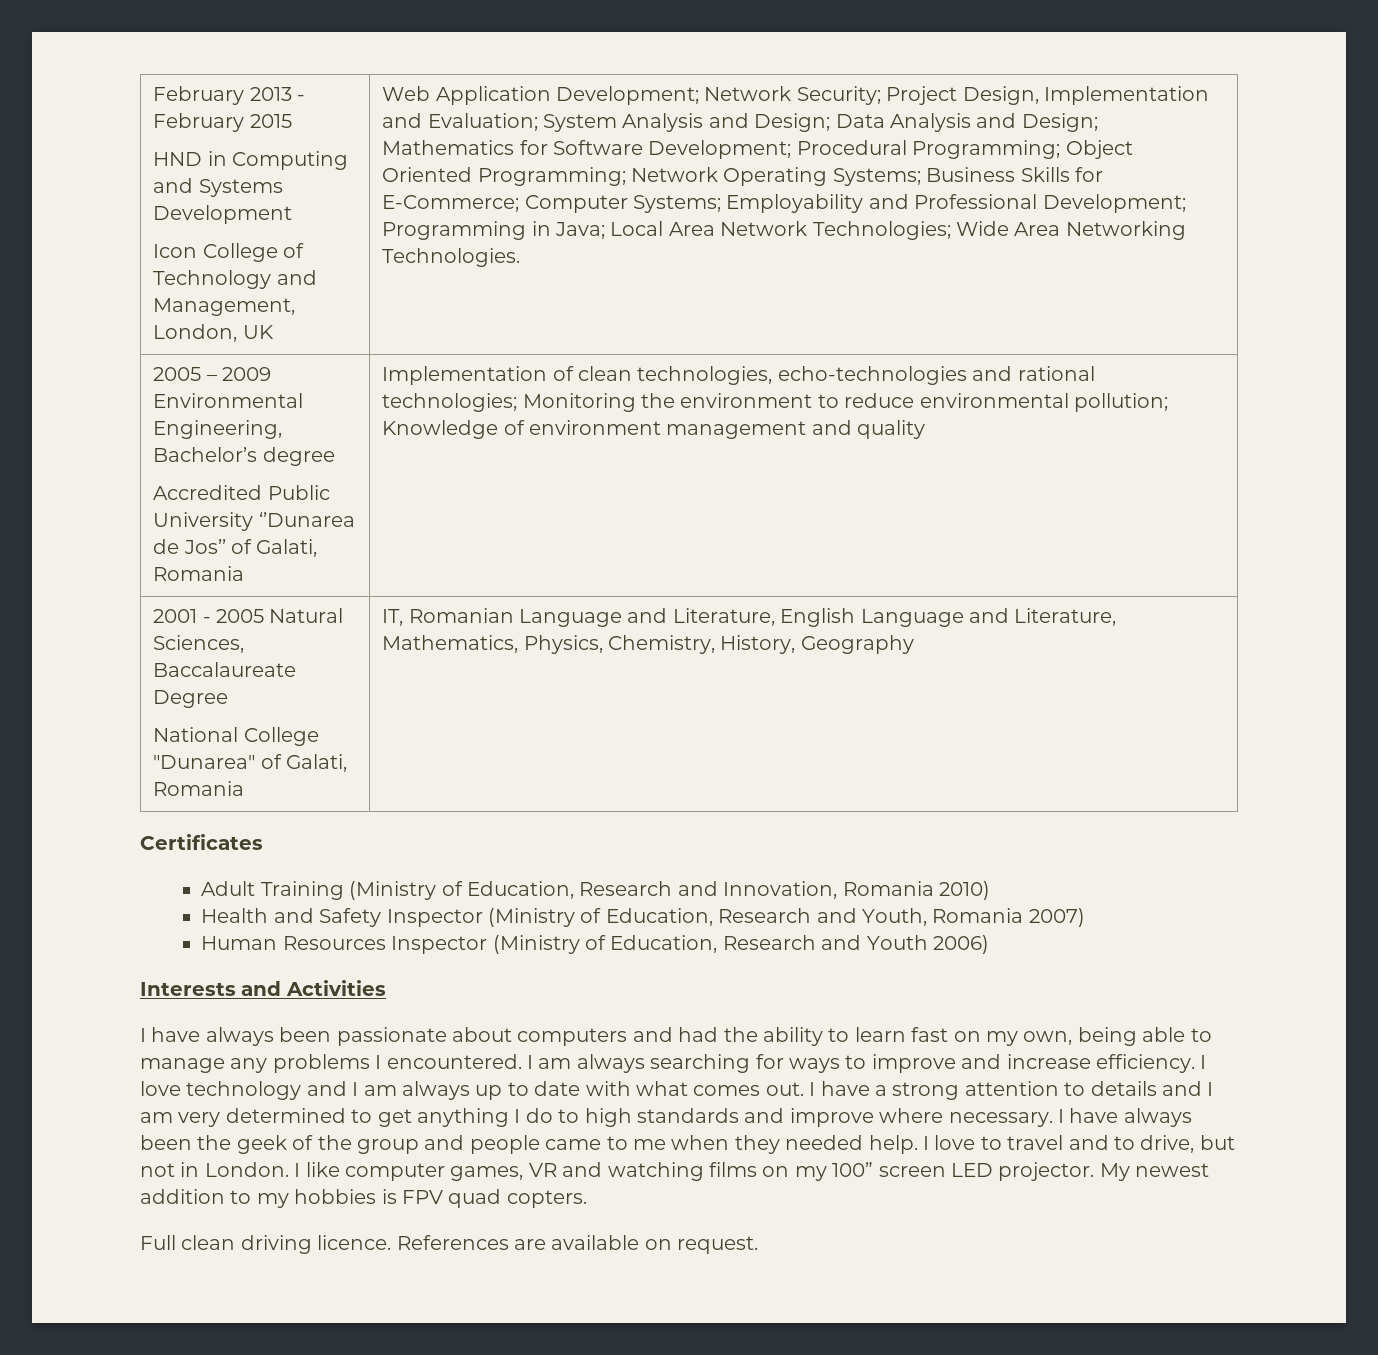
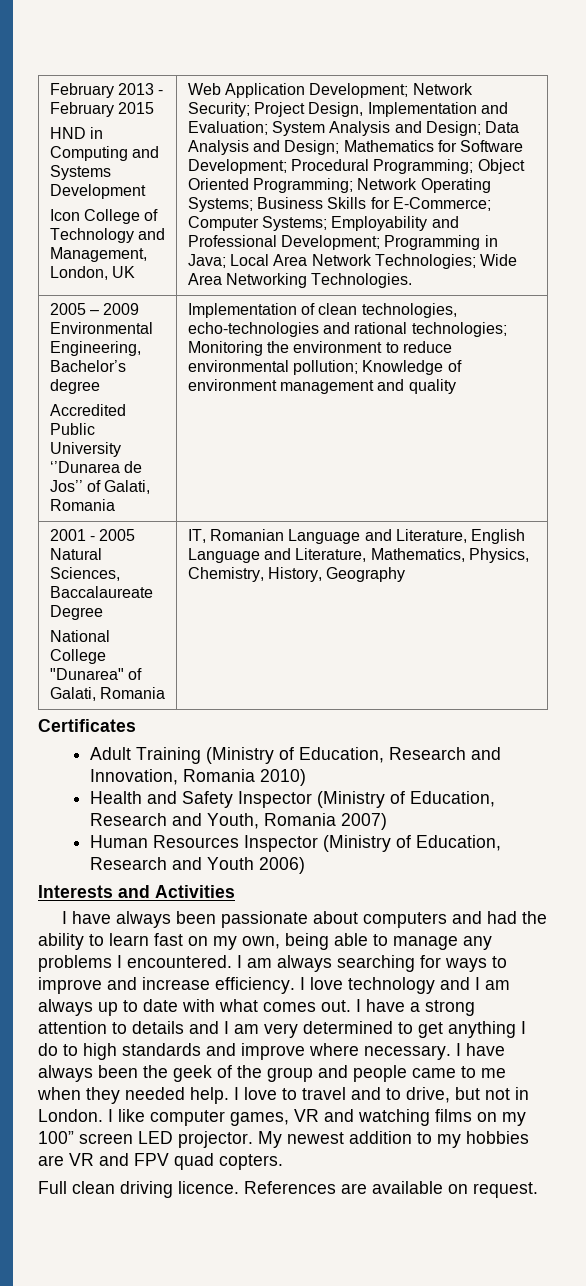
[381,1189,397,1204] is -> [38,1153,129,1166] are VR and

